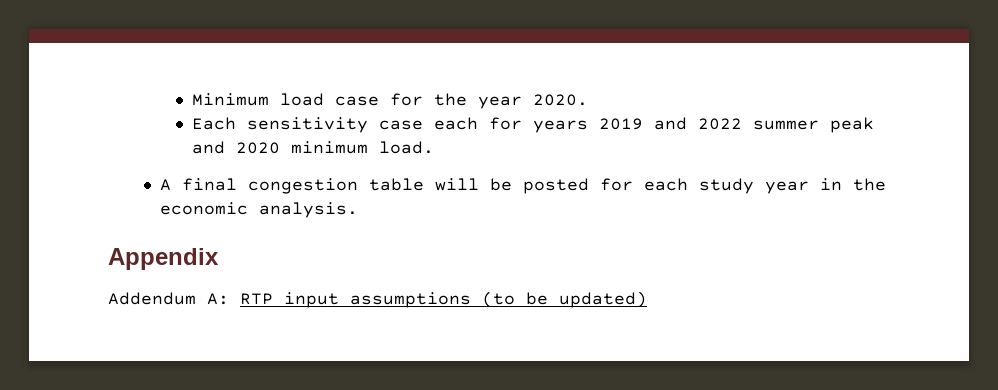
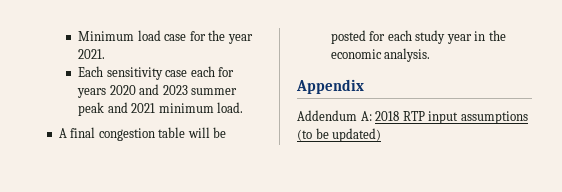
[533,94,589,106] 2020. -> [78,49,106,59] 2021.
[599,117,743,130] 2019 and 2022 -> [109,84,188,95] 2020 and 2023
[236,142,281,154] 2020 -> [131,103,156,113] 2021
(229, 299) none -> [375,111,400,121] 2018

